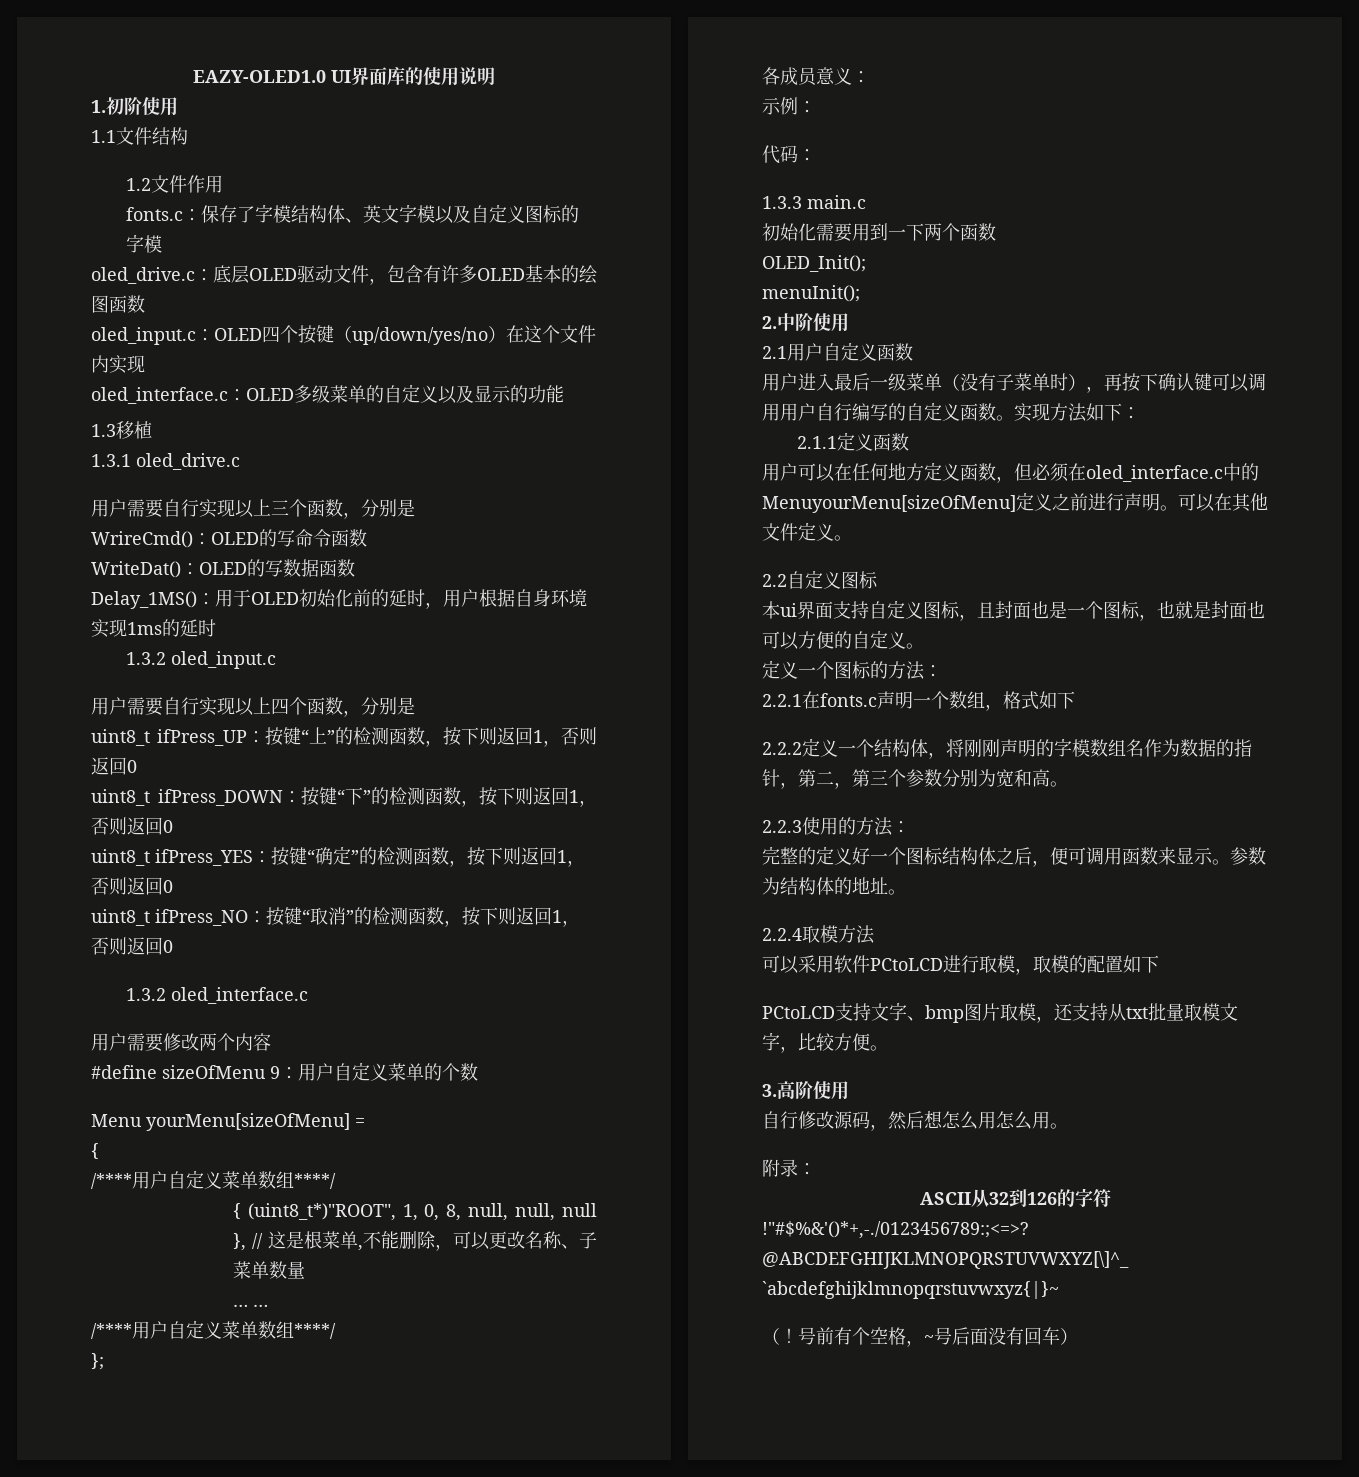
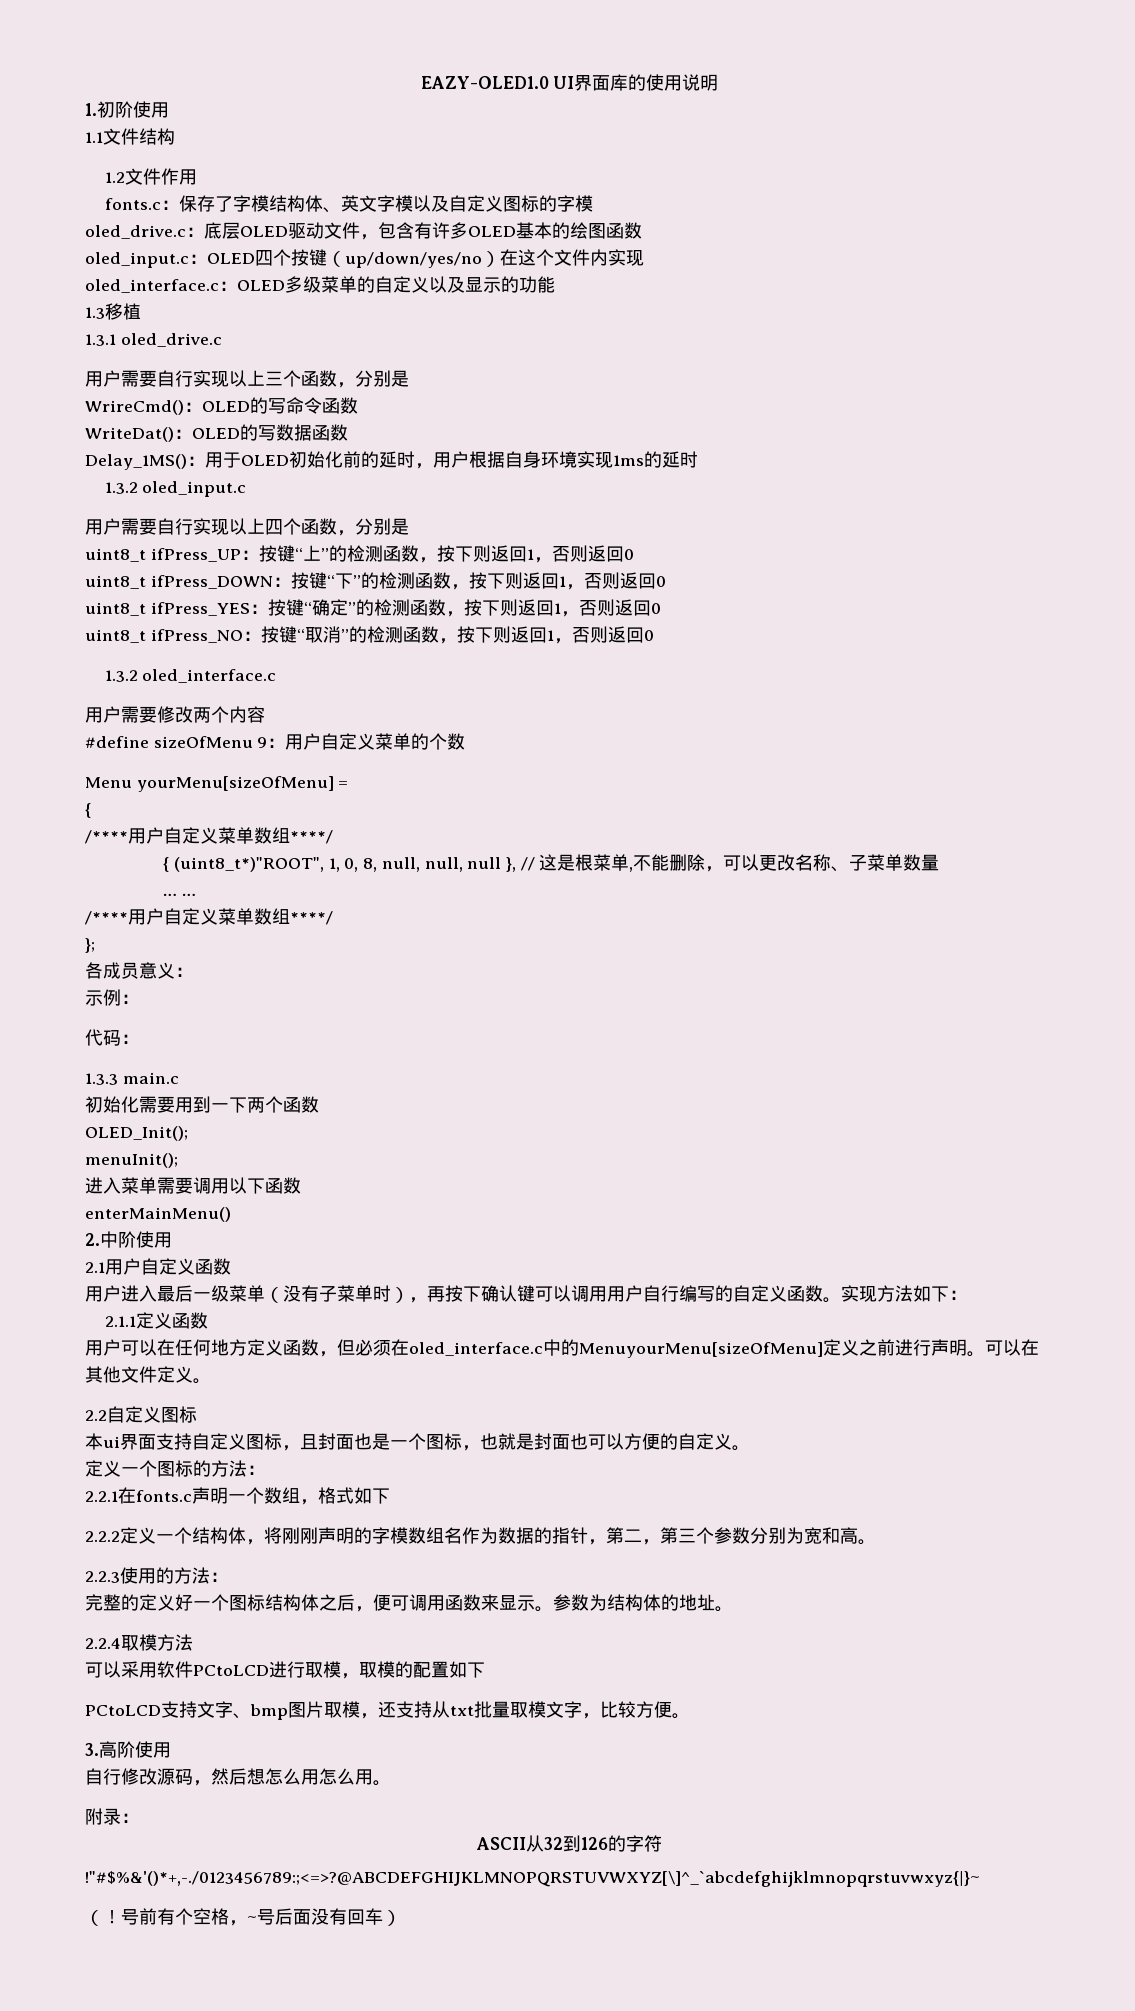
(860, 293) none -> [85,1177,301,1194] [85,1207,231,1222] // 进入菜单需要调用以下函数 // enterMainMenu()

